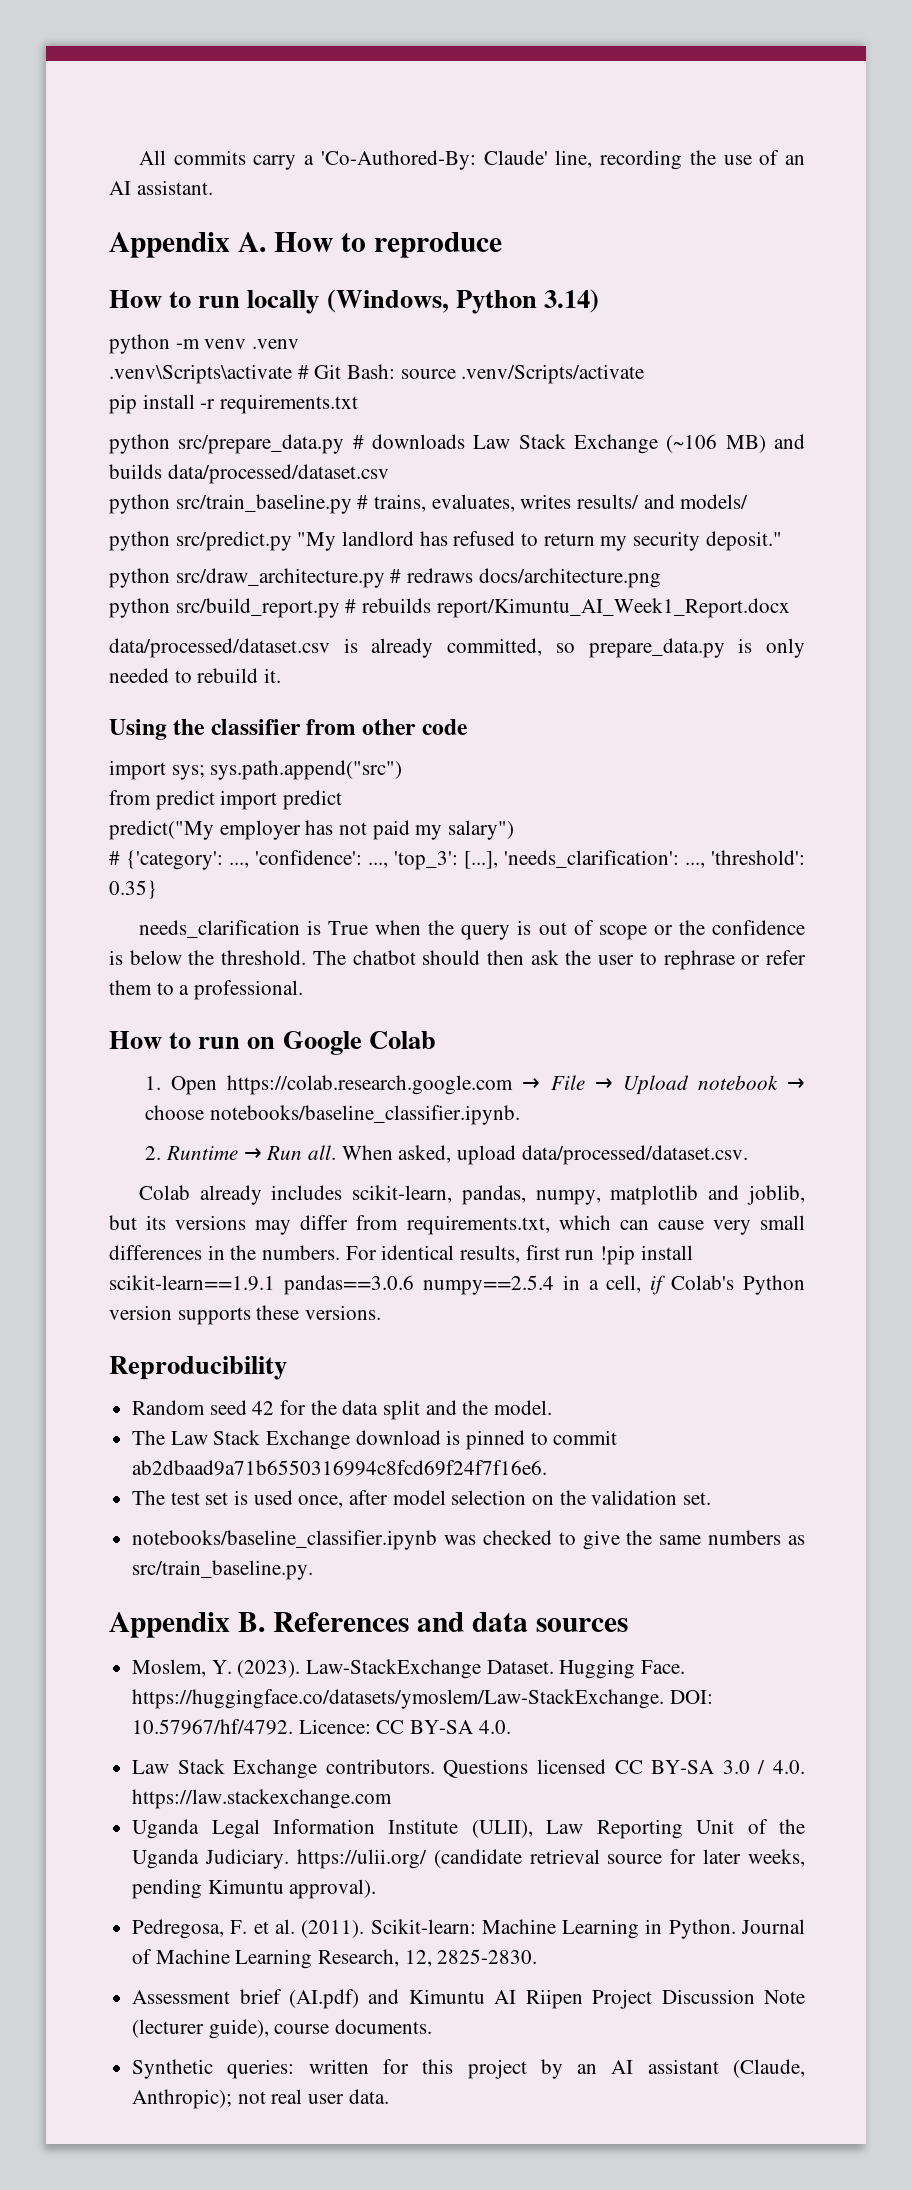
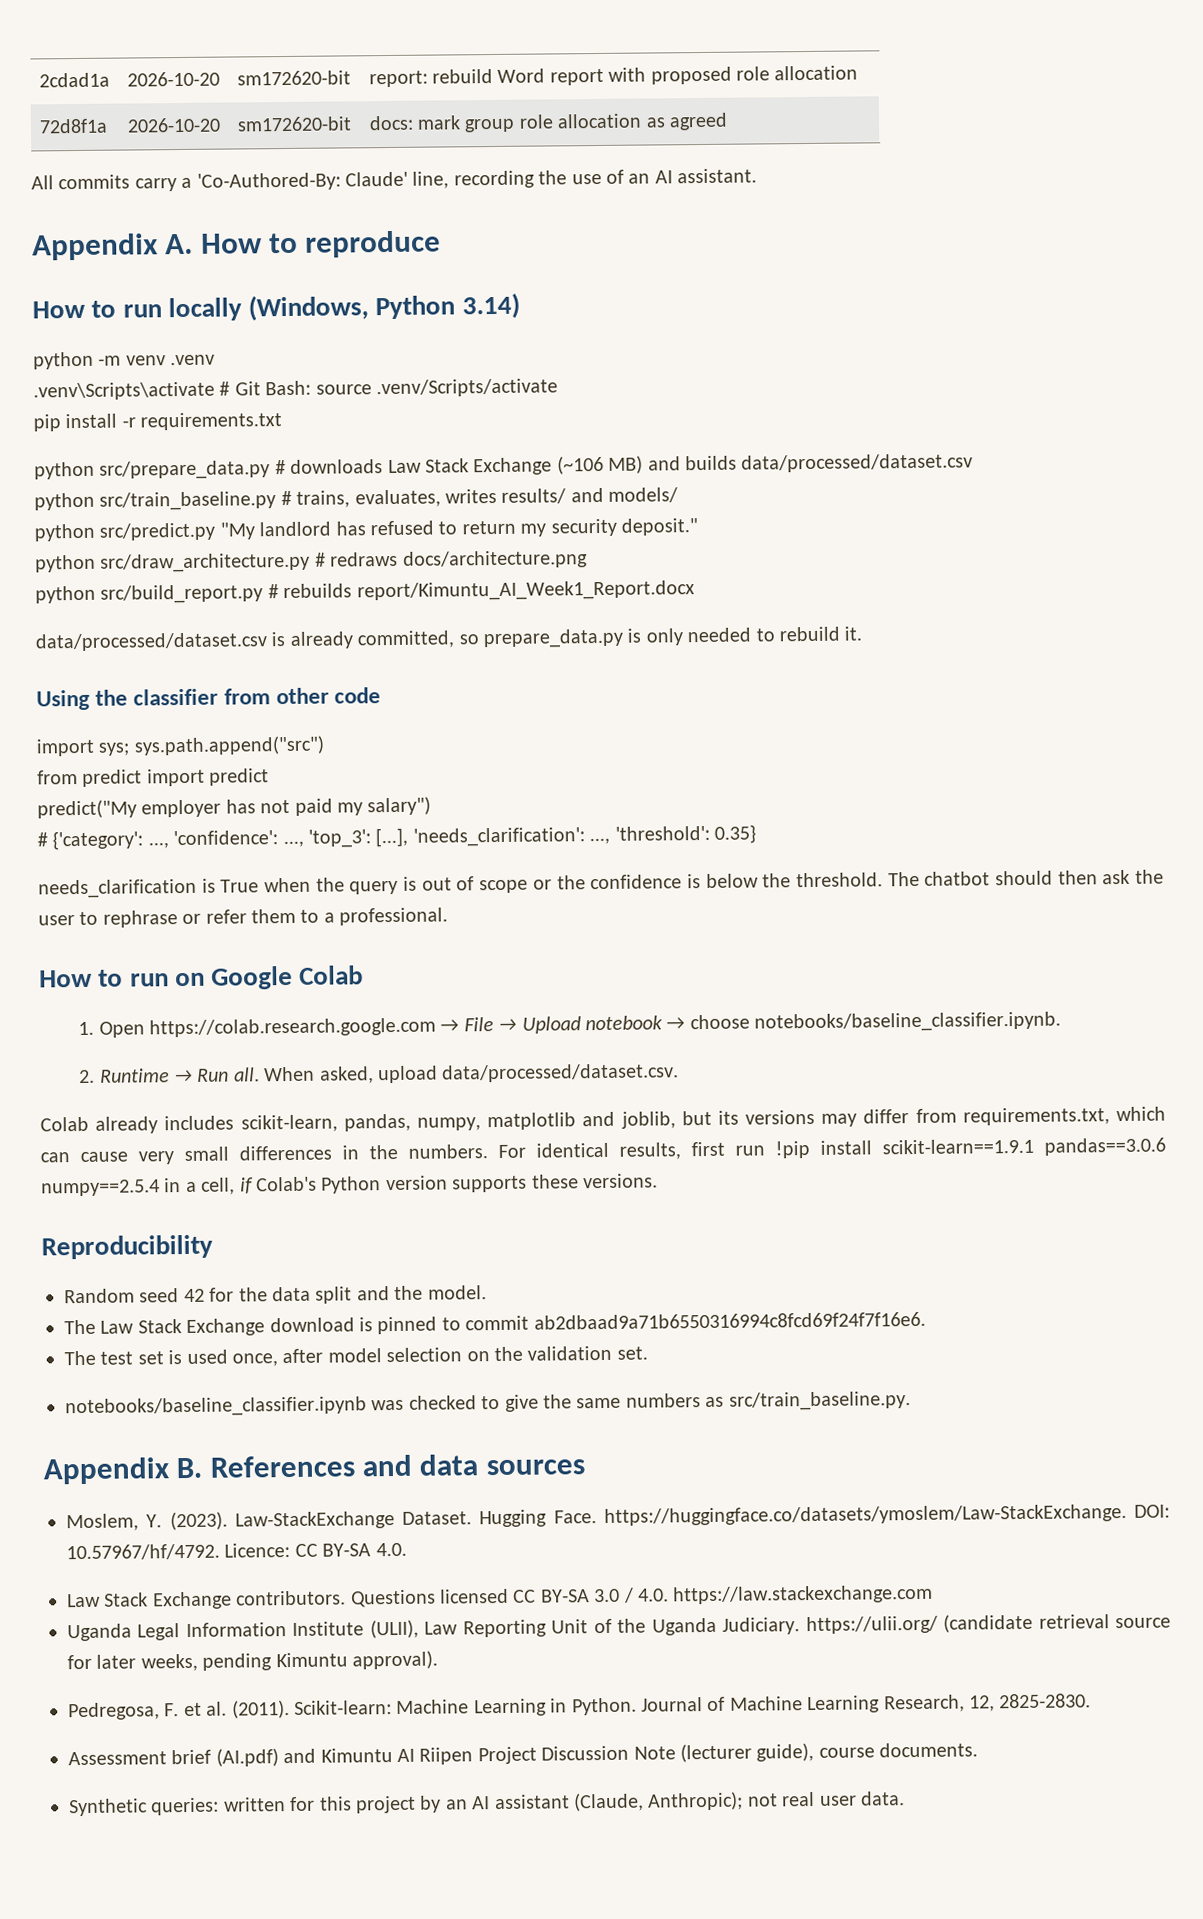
(138, 157) none -> [38,72,110,88] [126,71,220,87] [236,70,351,86] [368,65,859,88] [38,118,108,134] [126,117,221,133] [236,116,352,132] [368,112,729,133] 2cdad1a | 2026-10-20 | sm172620-bit | report: rebuild Word report with proposed role allocation // 72d8f1a | 2026-10-20 | sm172620-bit | docs: mark group role allocation as agreed //

